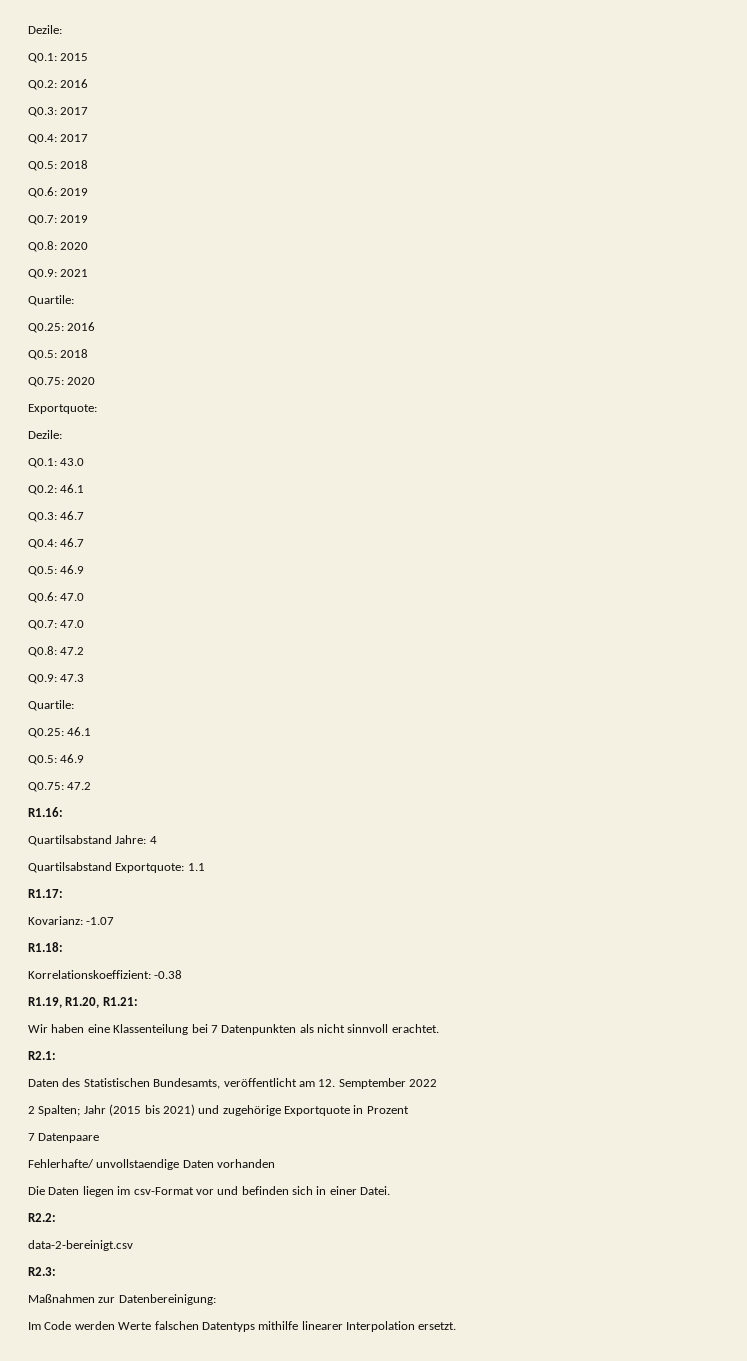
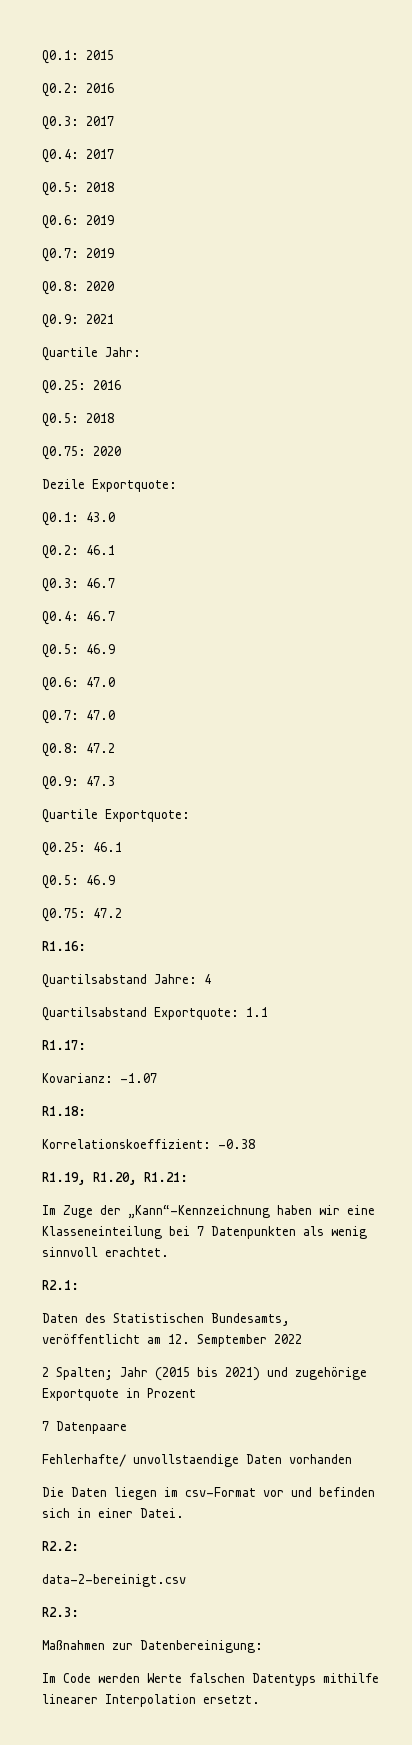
[28,25,62,34] Dezile: // -> (42, 57) none
[28,295,74,306] Quartile: -> [42,347,141,361] Quartile Jahr:
[28,404,97,414] [28,430,62,439] Exportquote: // Dezile: -> [42,479,177,492] Dezile Exportquote:
[28,700,74,711] Quartile: -> [42,809,190,823] Quartile Exportquote:
[28,1024,189,1035] Wir haben eine Klassenteilung -> [42,1205,375,1219] [42,1226,162,1239] Im Zuge der „Kann“-Kennzeichnung haben wir eine Klasseneinteilung
[317,1024,345,1033] nicht -> [331,1226,367,1239] wenig

